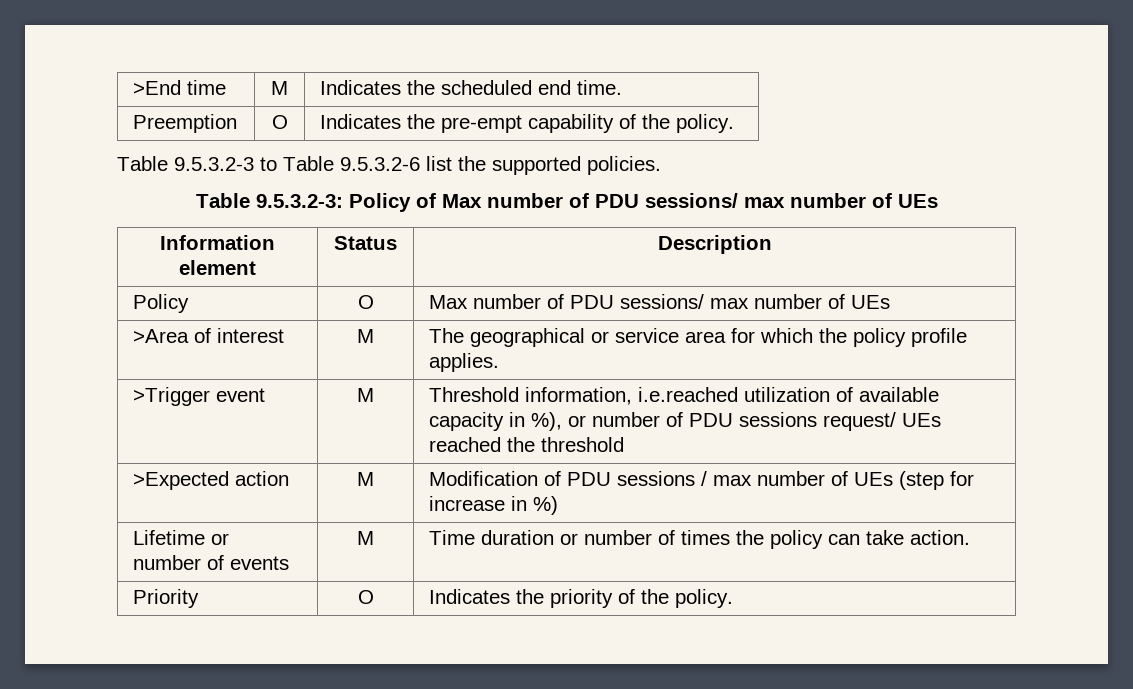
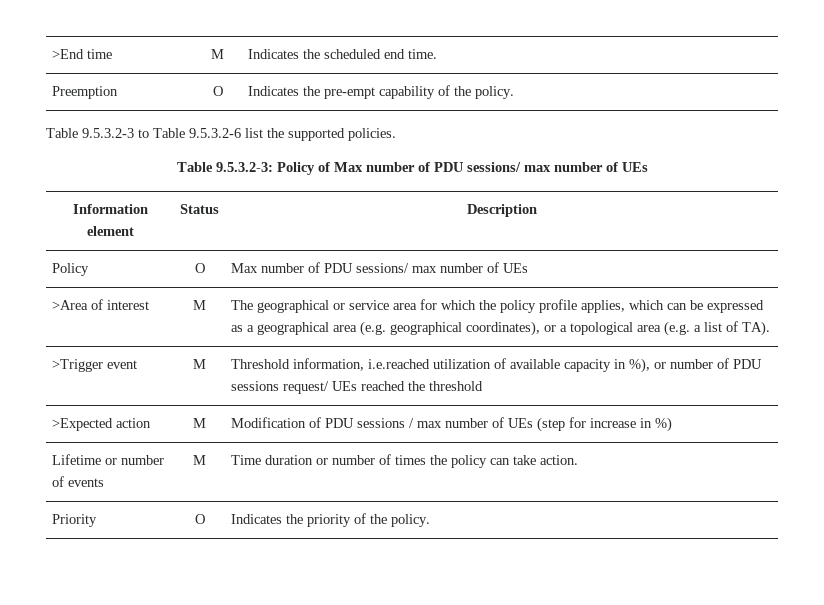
[429,353,500,372] applies. -> [581,300,765,313] [231,321,771,336] applies, which can be expressed as a geographical area (e.g. geographical coordinates), or a topological area (e.g. a list of TA).

